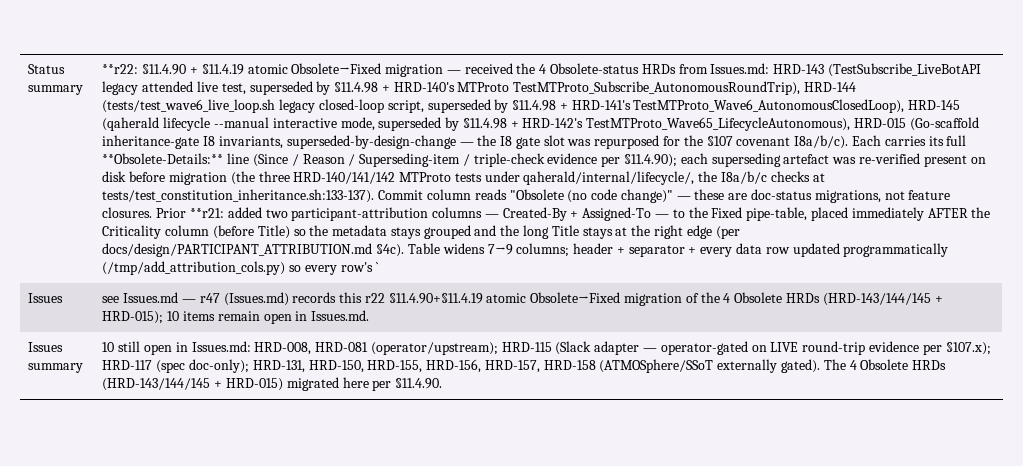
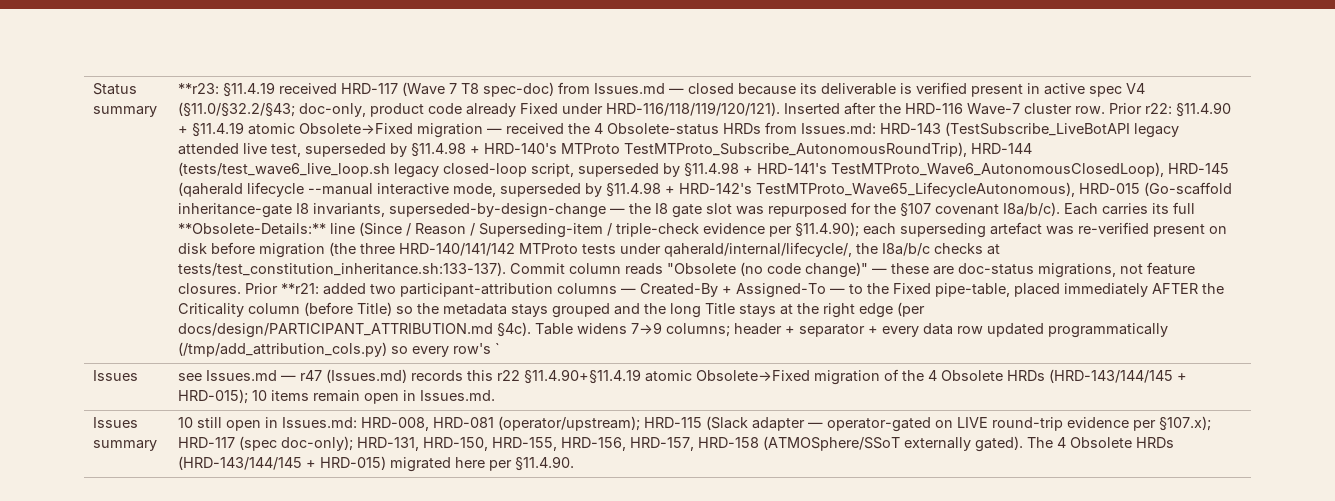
[102,64,139,74] **r22: -> [178,82,1146,97] [178,102,1173,117] **r23: §11.4.19 received HRD-117 (Wave 7 T8 spec-doc) from Issues.md — closed because its deliverable is verified present in active spec V4 (§11.0/§32.2/§43; doc-only, product code already Fixed under HRD-116/118/119/120/121). Inserted after the HRD-116 Wave-7 cluster row. Prior r22:

